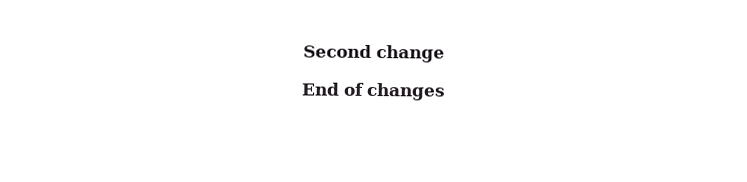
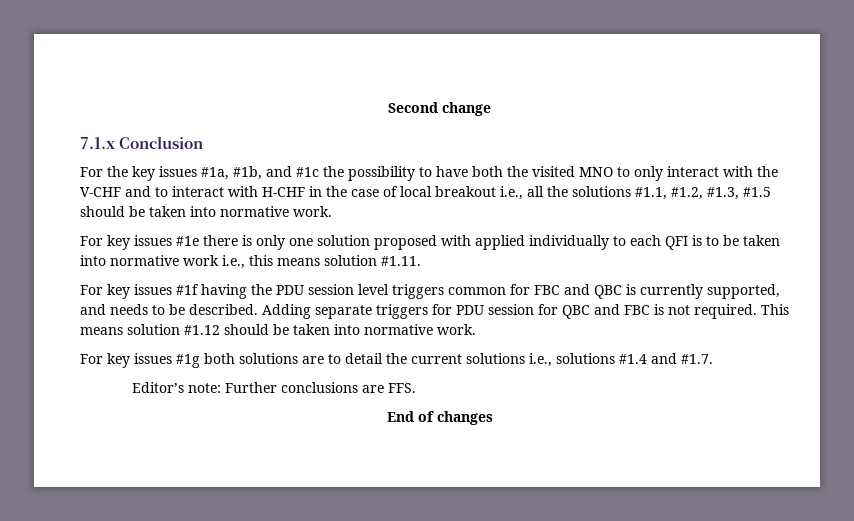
(445, 54) none -> [80,136,204,149] [80,166,778,181] [80,186,771,200] [80,206,332,217] [80,235,780,250] [80,255,421,269] [80,284,780,299] [80,304,789,319] [80,324,476,335] [80,353,713,368] [132,382,417,393] // 7.1.x Conclusion // For the key issues #1a, #1b, and #1c the possibility to have both the visited MNO to only interact with the V-CHF and to interact with H-CHF in the case of local breakout i.e., all the solutions #1.1, #1.2, #1.3, #1.5 should be taken into normative work. // For key issues #1e there is only one solution proposed with applied individually to each QFI is to be taken into normative work i.e., this means solution #1.11. // For key issues #1f having the PDU session level triggers common for FBC and QBC is currently supported, and needs to be described. Adding separate triggers for PDU session for QBC and FBC is not required. This means solution #1.12 should be taken into normative work. // For key issues #1g both solutions are to detail the current solutions i.e., solutions #1.4 and #1.7. // Editor’s note: Further conclusions are FFS.

